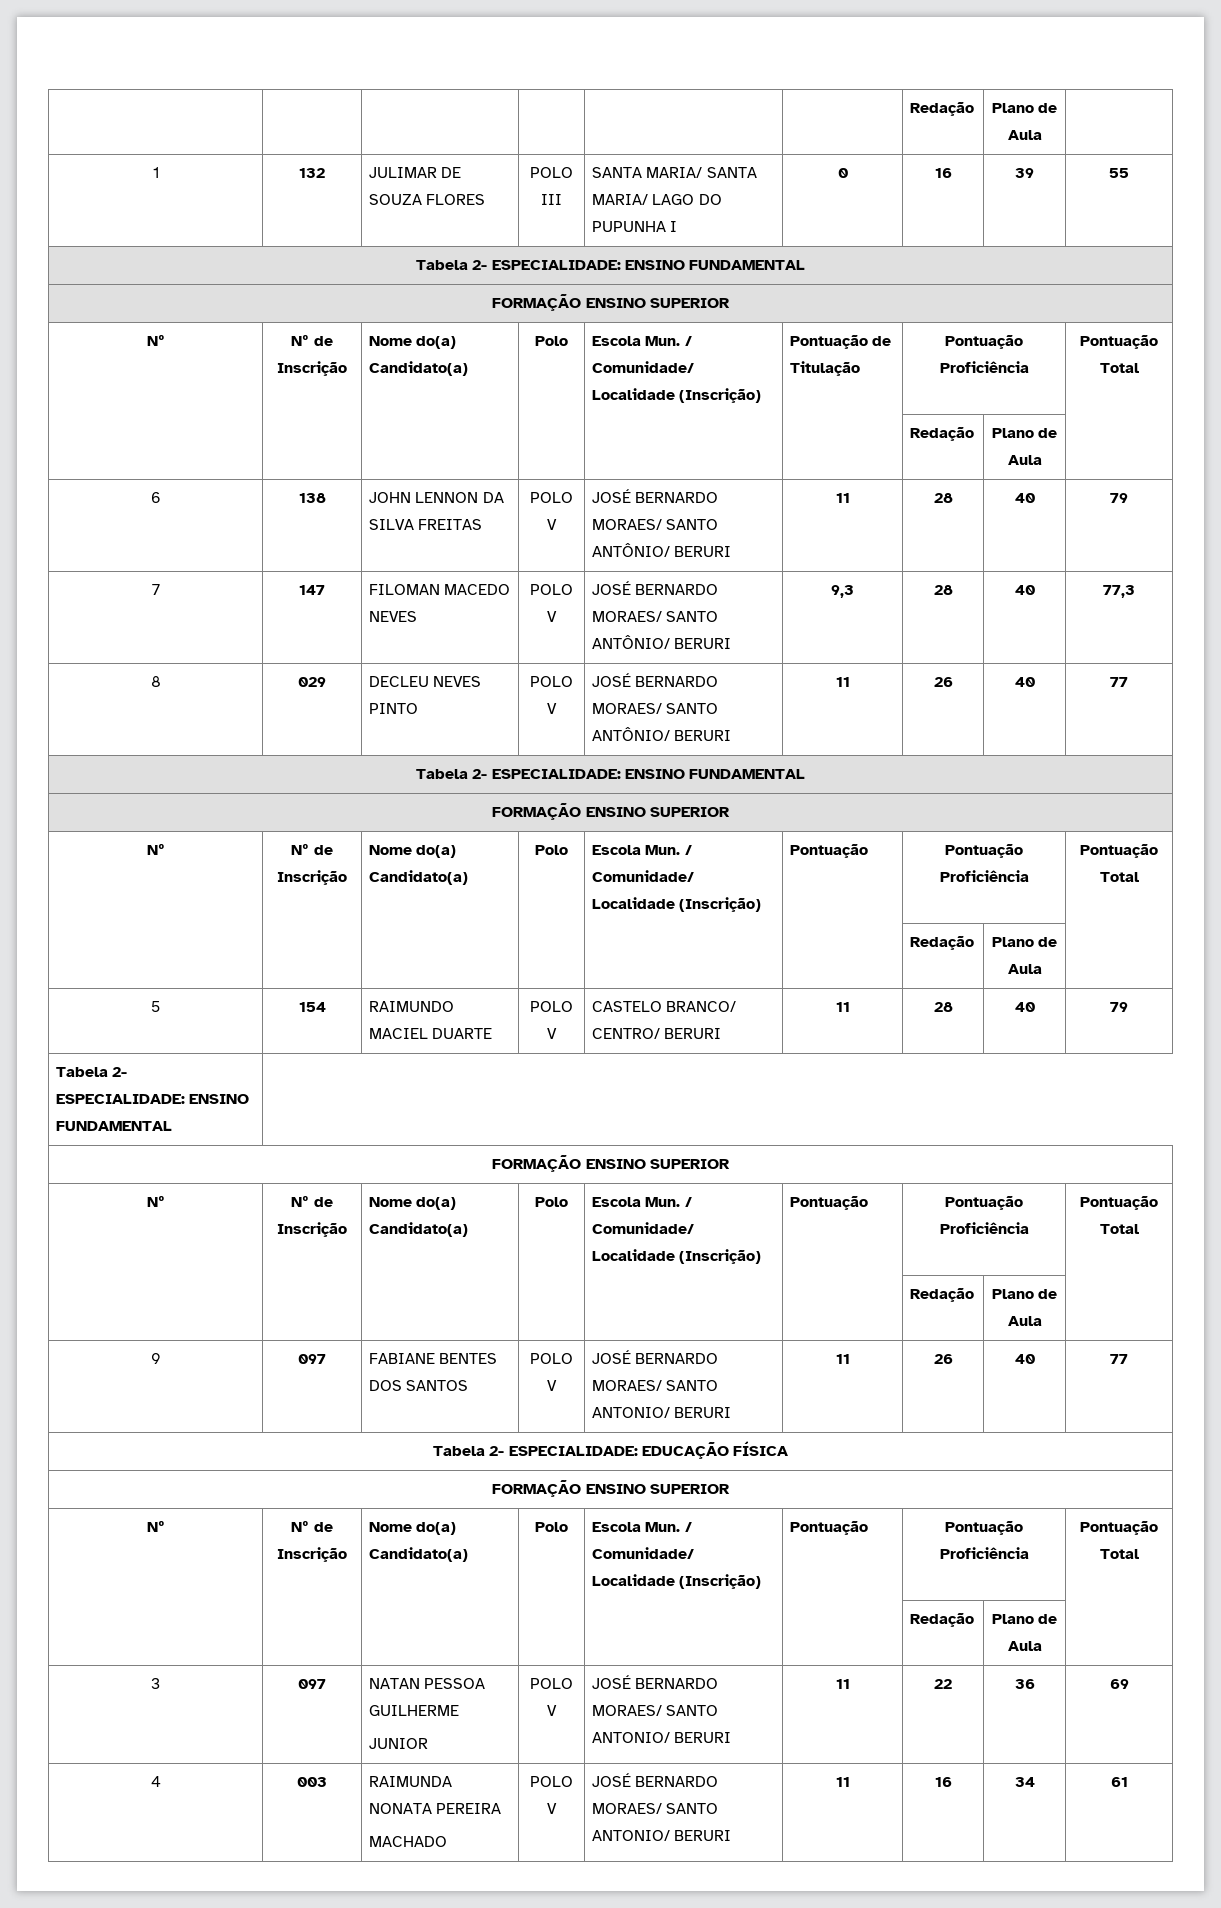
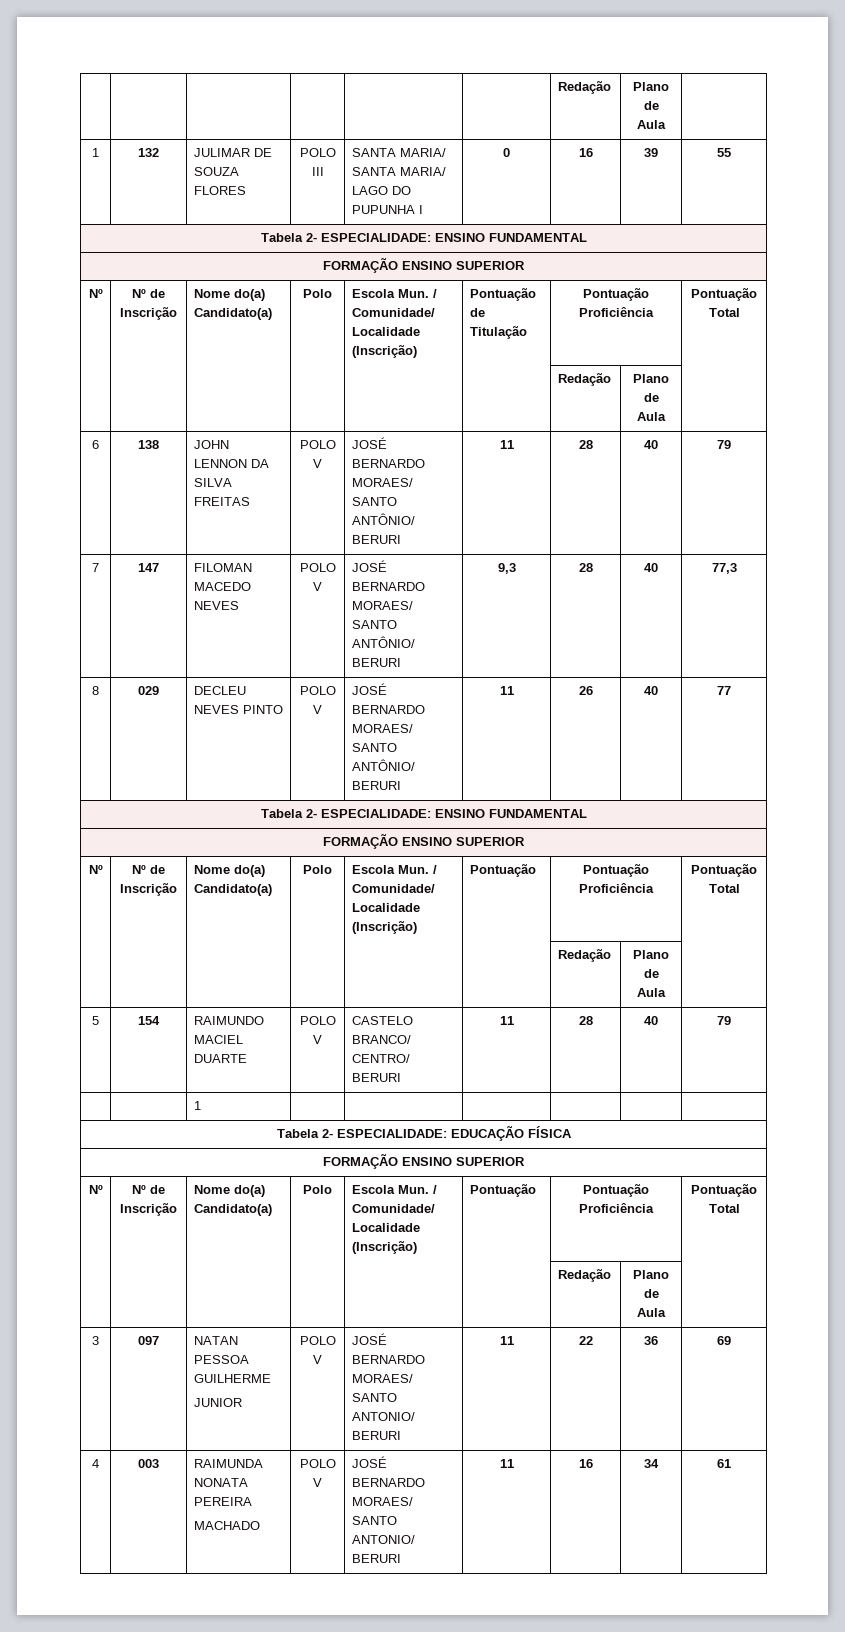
[56,1067,128,1077] [56,1094,250,1104] [56,1121,173,1131] [492,1155,730,1172] [146,1195,165,1207] [291,1195,333,1207] [277,1222,347,1237] [369,1197,457,1210] [369,1222,469,1237] [535,1197,568,1207] [592,1197,692,1207] [592,1222,695,1234] [592,1249,762,1264] [790,1196,869,1210] [945,1196,1023,1210] [939,1222,1029,1234] [1080,1196,1158,1210] [1099,1224,1139,1234] [910,1288,975,1302] [991,1289,1058,1299] [1007,1316,1042,1326] [150,1353,161,1364] [298,1354,326,1364] [369,1353,498,1364] [369,1380,469,1391] [530,1353,573,1364] [547,1380,557,1391] [592,1350,719,1364] [592,1380,719,1391] [592,1407,732,1418] [835,1354,850,1364] [933,1354,953,1364] [1014,1354,1035,1364] [1110,1354,1128,1364] Tabela 2- ESPECIALIDADE: ENSINO FUNDAMENTAL // FORMAÇÃO ENSINO SUPERIOR // Nº | Nº de Inscrição | Nome do(a) Candidato(a) | Polo | Escola Mun. / Comunidade/ Localidade (Inscrição) | Pontuação | Pontuação Proficiência | Pontuação Total // | | | | | | Redação | Plano de Aula | // 9 | 097 | FABIANE BENTES DOS SANTOS | POLO V | JOSÉ BERNARDO MORAES/ SANTO ANTONIO/ BERURI | 11 | 26 | 40 | 77 -> [193,1101,201,1110] | | 1 | | | | | |

